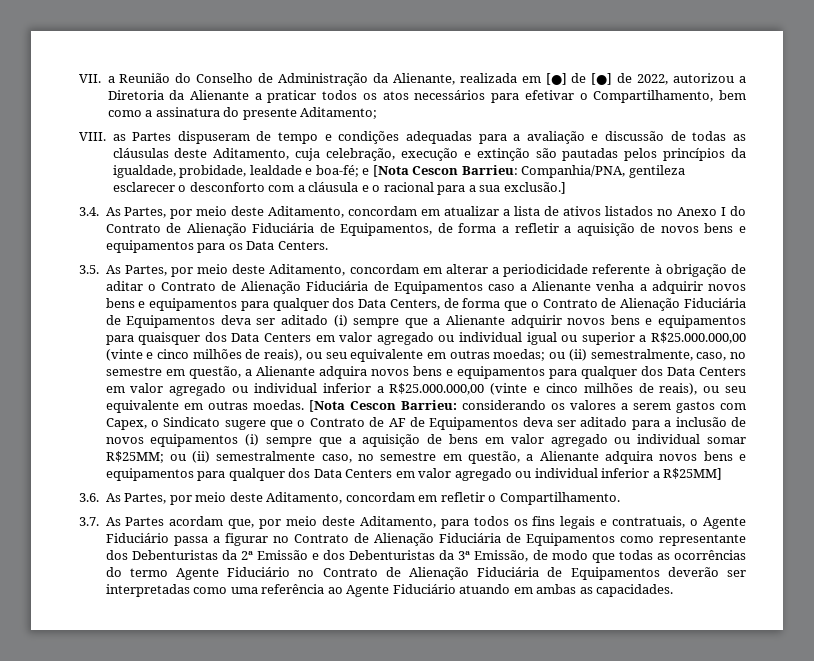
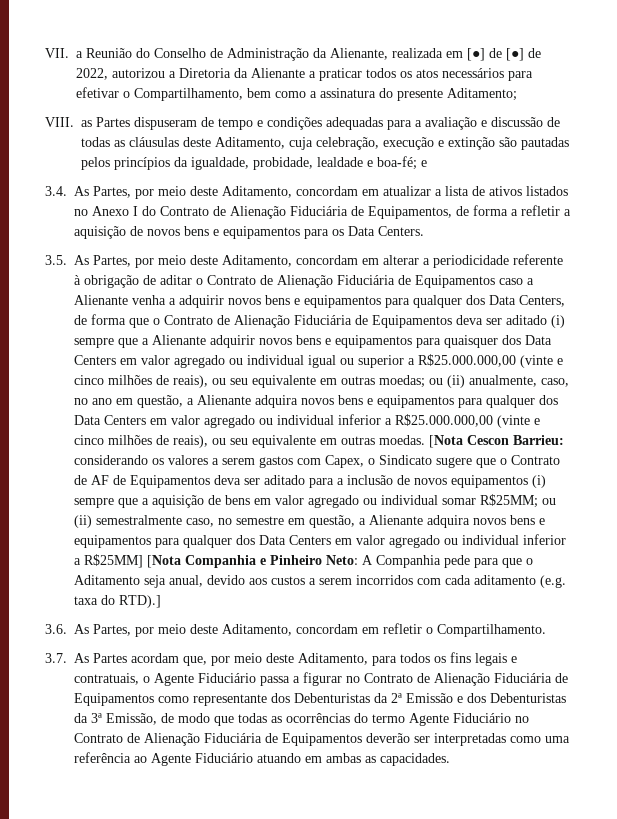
[372,165,685,178] [112,182,566,195] [Nota Cescon Barrieu: Companhia/PNA, gentileza esclarecer o desconforto com a cláusula e o racional para a sua exclusão.] -> (427, 163) none
[590,349,746,361] [105,367,162,376] semestralmente, caso, no semestre -> [469,375,569,387] [74,398,112,405] anualmente, caso, no ano
(723, 474) none -> [147,555,533,568] [74,575,566,588] [74,595,161,608] [Nota Companhia e Pinheiro Neto: A Companhia pede para que o Aditamento seja anual, devido aos custos a serem incorridos com cada aditamento (e.g. taxa do RTD).]

